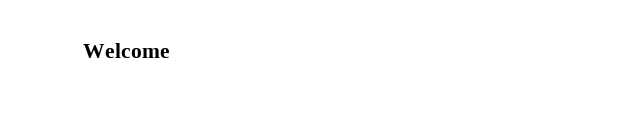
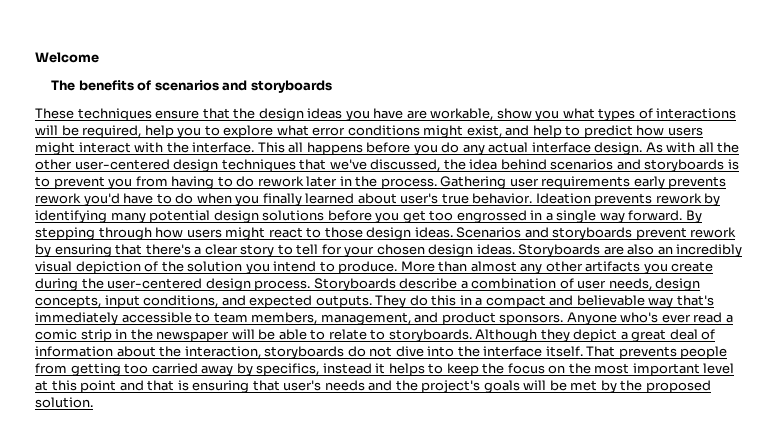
(170, 50) none -> [51,80,332,93] [35,108,737,121] [35,125,703,138] [35,142,740,155] [35,159,739,172] [35,176,727,189] [35,193,721,206] [35,210,702,223] [35,227,737,240] [35,244,743,257] [35,261,714,274] [35,278,701,291] [35,295,714,308] [35,312,733,325] [35,329,716,342] [35,346,728,359] [35,363,735,376] [35,380,711,393] [35,397,93,408] // The benefits of scenarios and storyboards // These techniques ensure that the design ideas you have are workable, show you what types of interactions will be required, help you to explore what error conditions might exist, and help to predict how users might interact with the interface. This all happens before you do any actual interface design. As with all the other user-centered design techniques that we've discussed, the idea behind scenarios and storyboards is to prevent you from having to do rework later in the process. Gathering user requirements early prevents rework you'd have to do when you finally learned about user's true behavior. Ideation prevents rework by identifying many potential design solutions before you get too engrossed in a single way forward. By stepping through how users might react to those design ideas. Scenarios and storyboards prevent rework by ensuring that there's a clear story to tell for your chosen design ideas. Storyboards are also an incredibly visual depiction of the solution you intend to produce. More than almost any other artifacts you create during the user-centered design process. Storyboards describe a combination of user needs, design concepts, input conditions, and expected outputs. They do this in a compact and believable way that's immediately accessible to team members, management, and product sponsors. Anyone who's ever read a comic strip in the newspaper will be able to relate to storyboards. Although they depict a great deal of information about the interaction, storyboards do not dive into the interface itself. That prevents people from getting too carried away by specifics, instead it helps to keep the focus on the most important level at this point and that is ensuring that user's needs and the project's goals will be met by the proposed solution.

